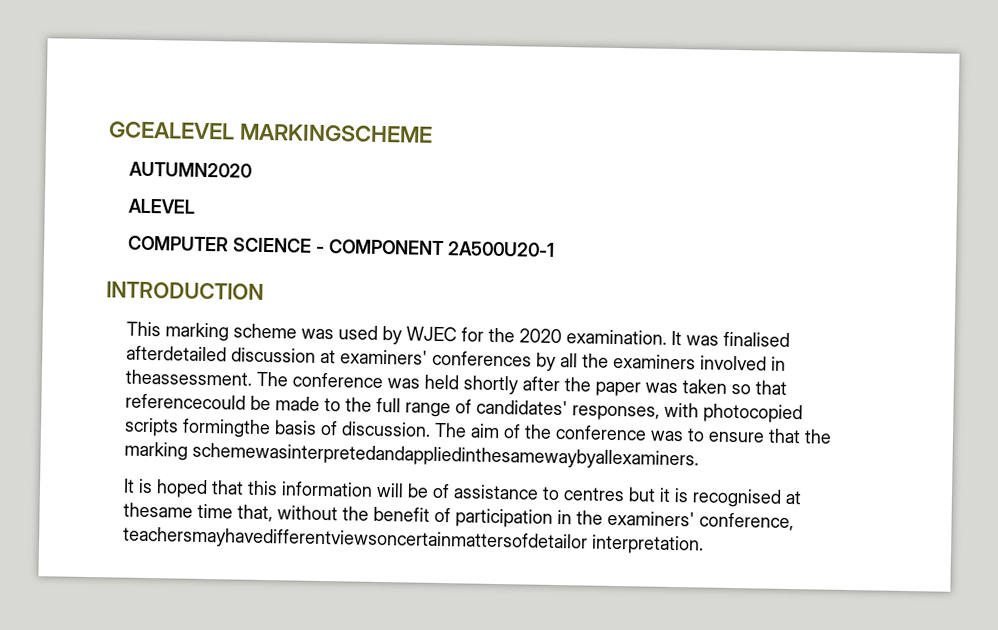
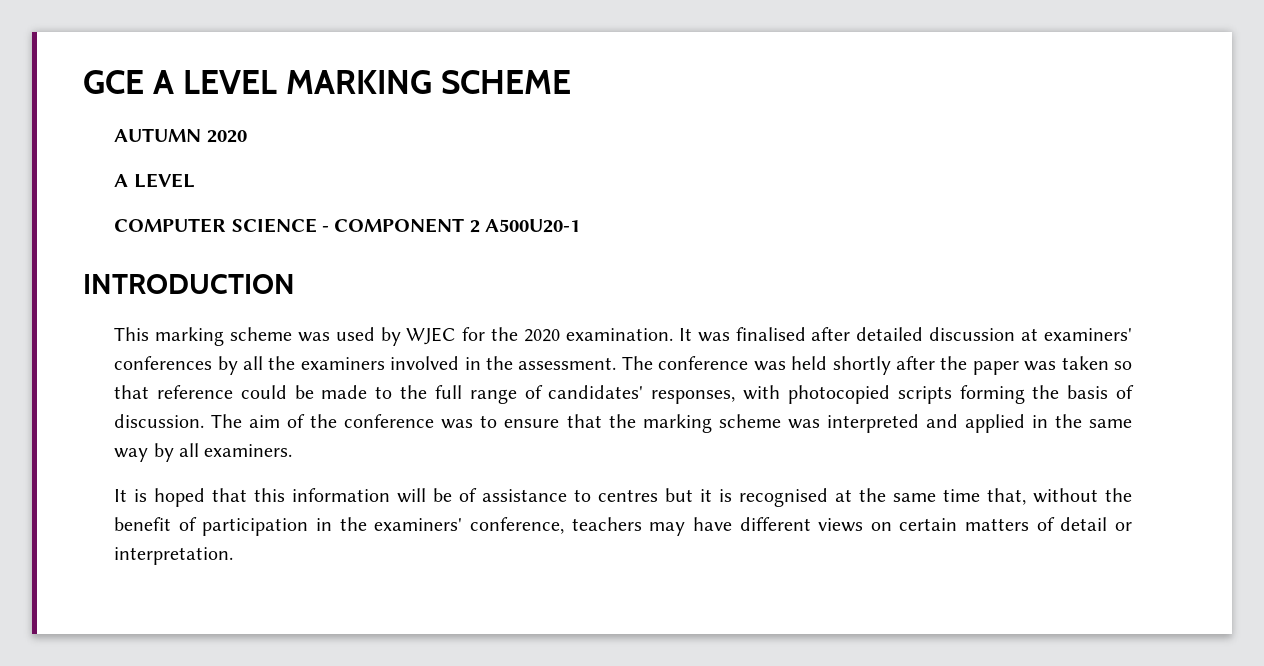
[108,121,433,143] [128,161,252,178] [127,198,195,214] GCEALEVEL MARKINGSCHEME // AUTUMN2020 // ALEVEL -> [83,70,572,94] [114,128,247,143] [114,173,195,188] GCE A LEVEL MARKING SCHEME // AUTUMN 2020 // A LEVEL
[447,241,555,257] 2A500U20-1 -> [469,219,581,233] 2 A500U20-1
[125,345,227,362] afterdetailed -> [811,327,924,341] after detailed
[124,369,252,386] theassessment. -> [486,356,617,370] the assessment.
[124,393,246,410] referencecould -> [156,385,287,399] reference could
[181,418,271,439] formingthe -> [959,385,1060,404] forming the
[191,442,699,470] schemewasinterpretedandappliedinthesamewaybyallexaminers. -> [718,414,1132,433] [114,443,293,462] scheme was interpreted and applied in the same way by all examiners.
[122,502,193,518] thesame -> [859,488,937,502] the same
[122,526,588,553] teachersmayhavedifferentviewsoncertainmattersofdetailor -> [571,517,1133,536] teachers may have different views on certain matters of detail or

